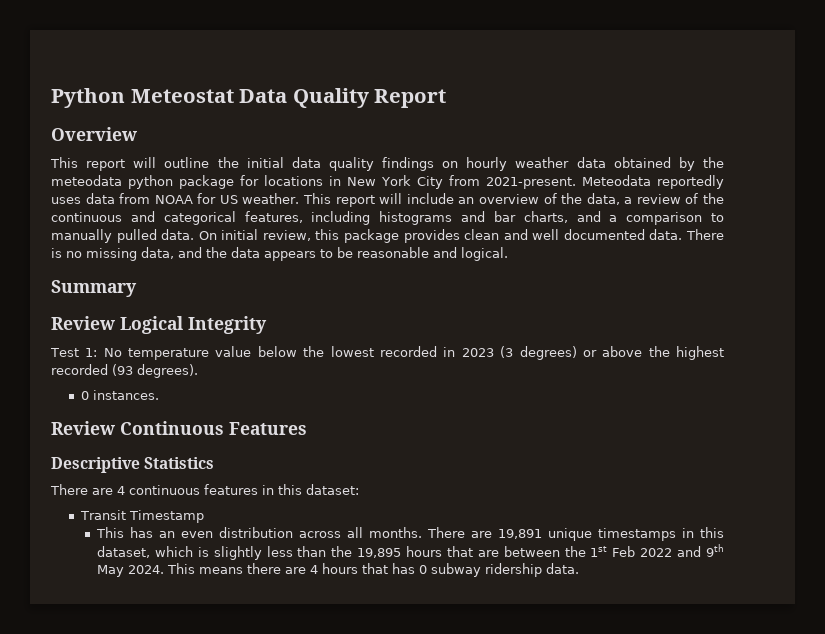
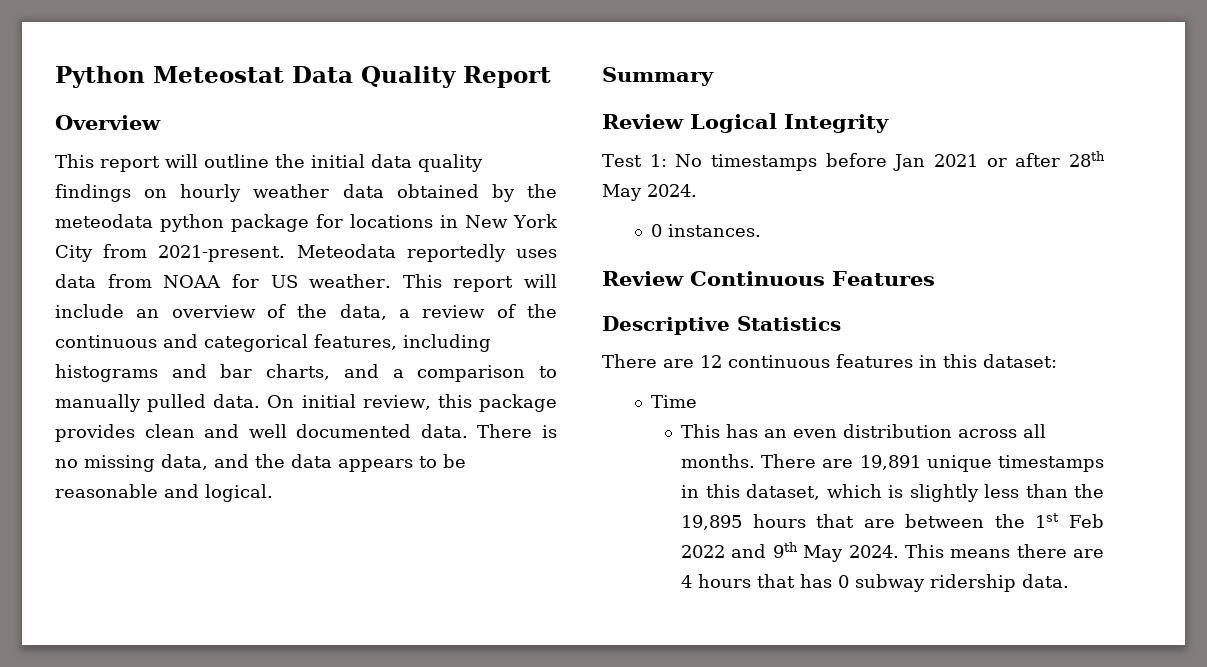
[128,346,724,360] [51,364,198,378] temperature value below the lowest recorded in 2023 (3 degrees) or above the highest recorded (93 degrees). -> [710,151,1105,171] [602,184,697,201] timestamps before Jan 2021 or after 28th May 2024.
[117,486,125,495] 4 -> [700,355,722,368] 12
[80,510,205,523] Transit Timestamp -> [651,395,698,408] Time

